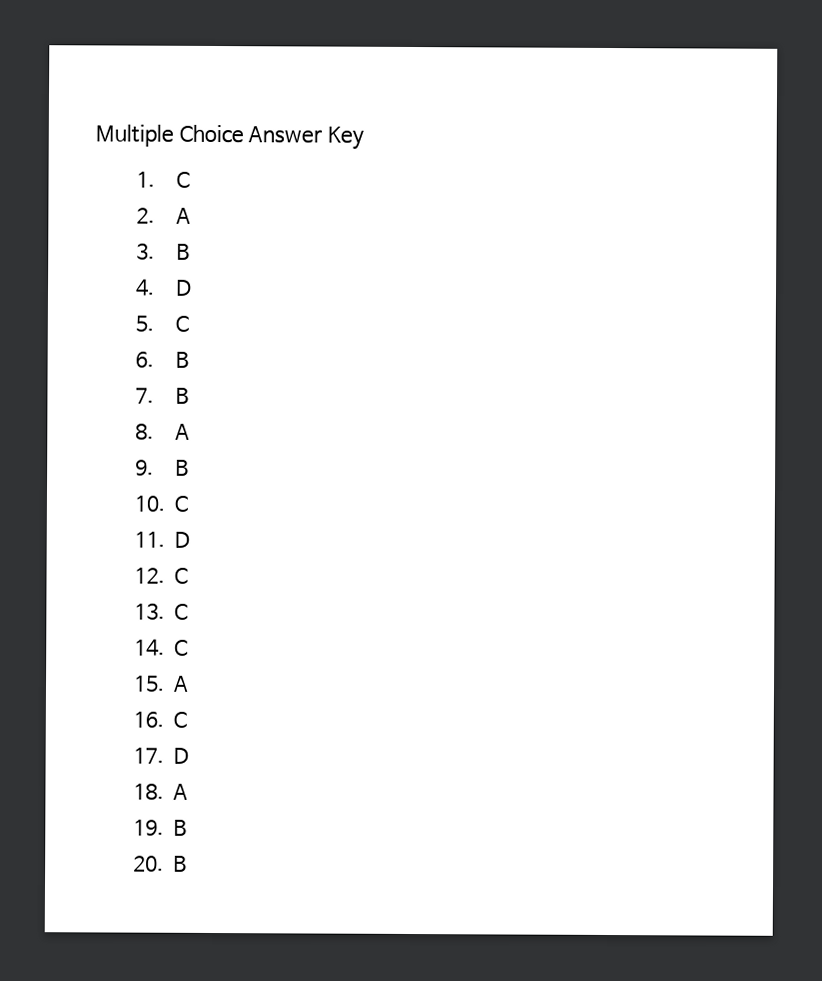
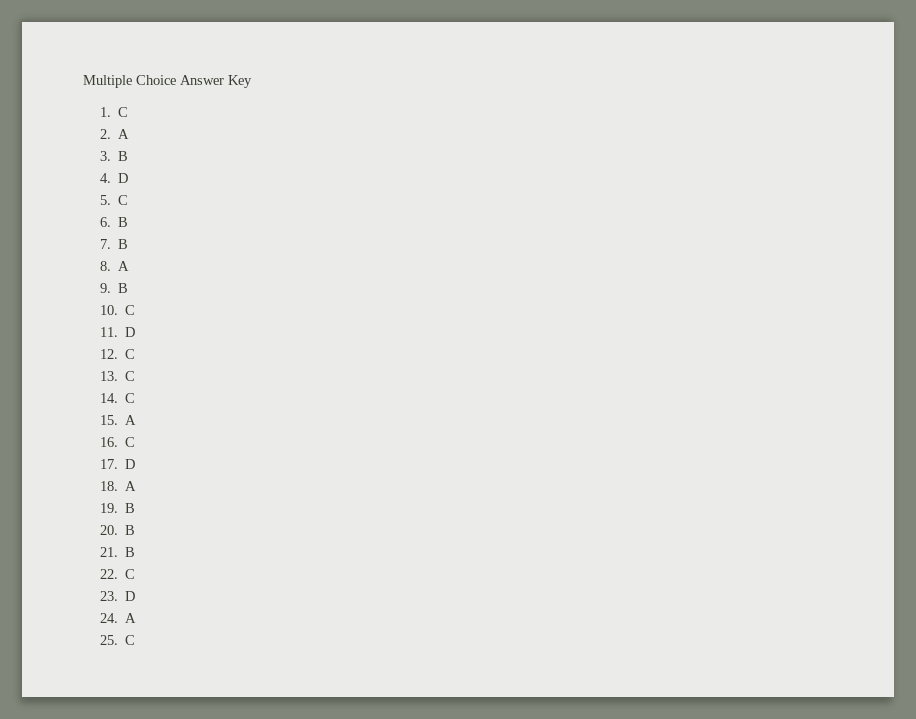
(188, 863) none -> [99,547,135,557] [99,569,135,579] [99,591,135,601] [99,613,136,623] [99,635,135,645] // 21. B // 22. C // 23. D // 24. A // 25. C

